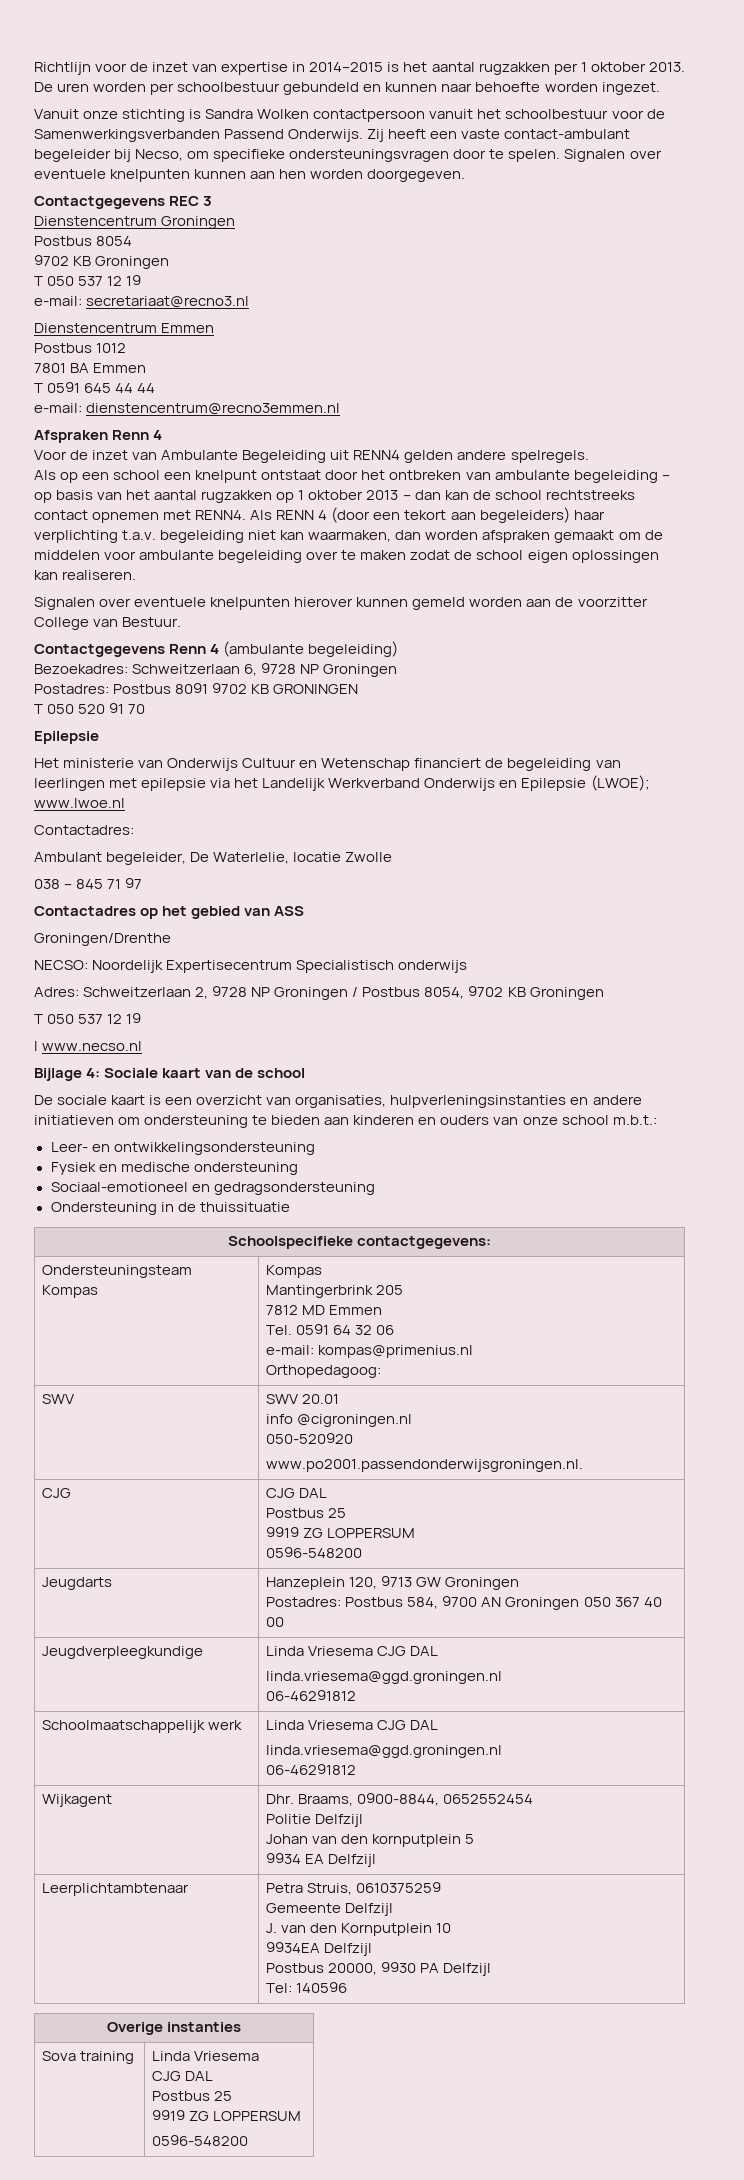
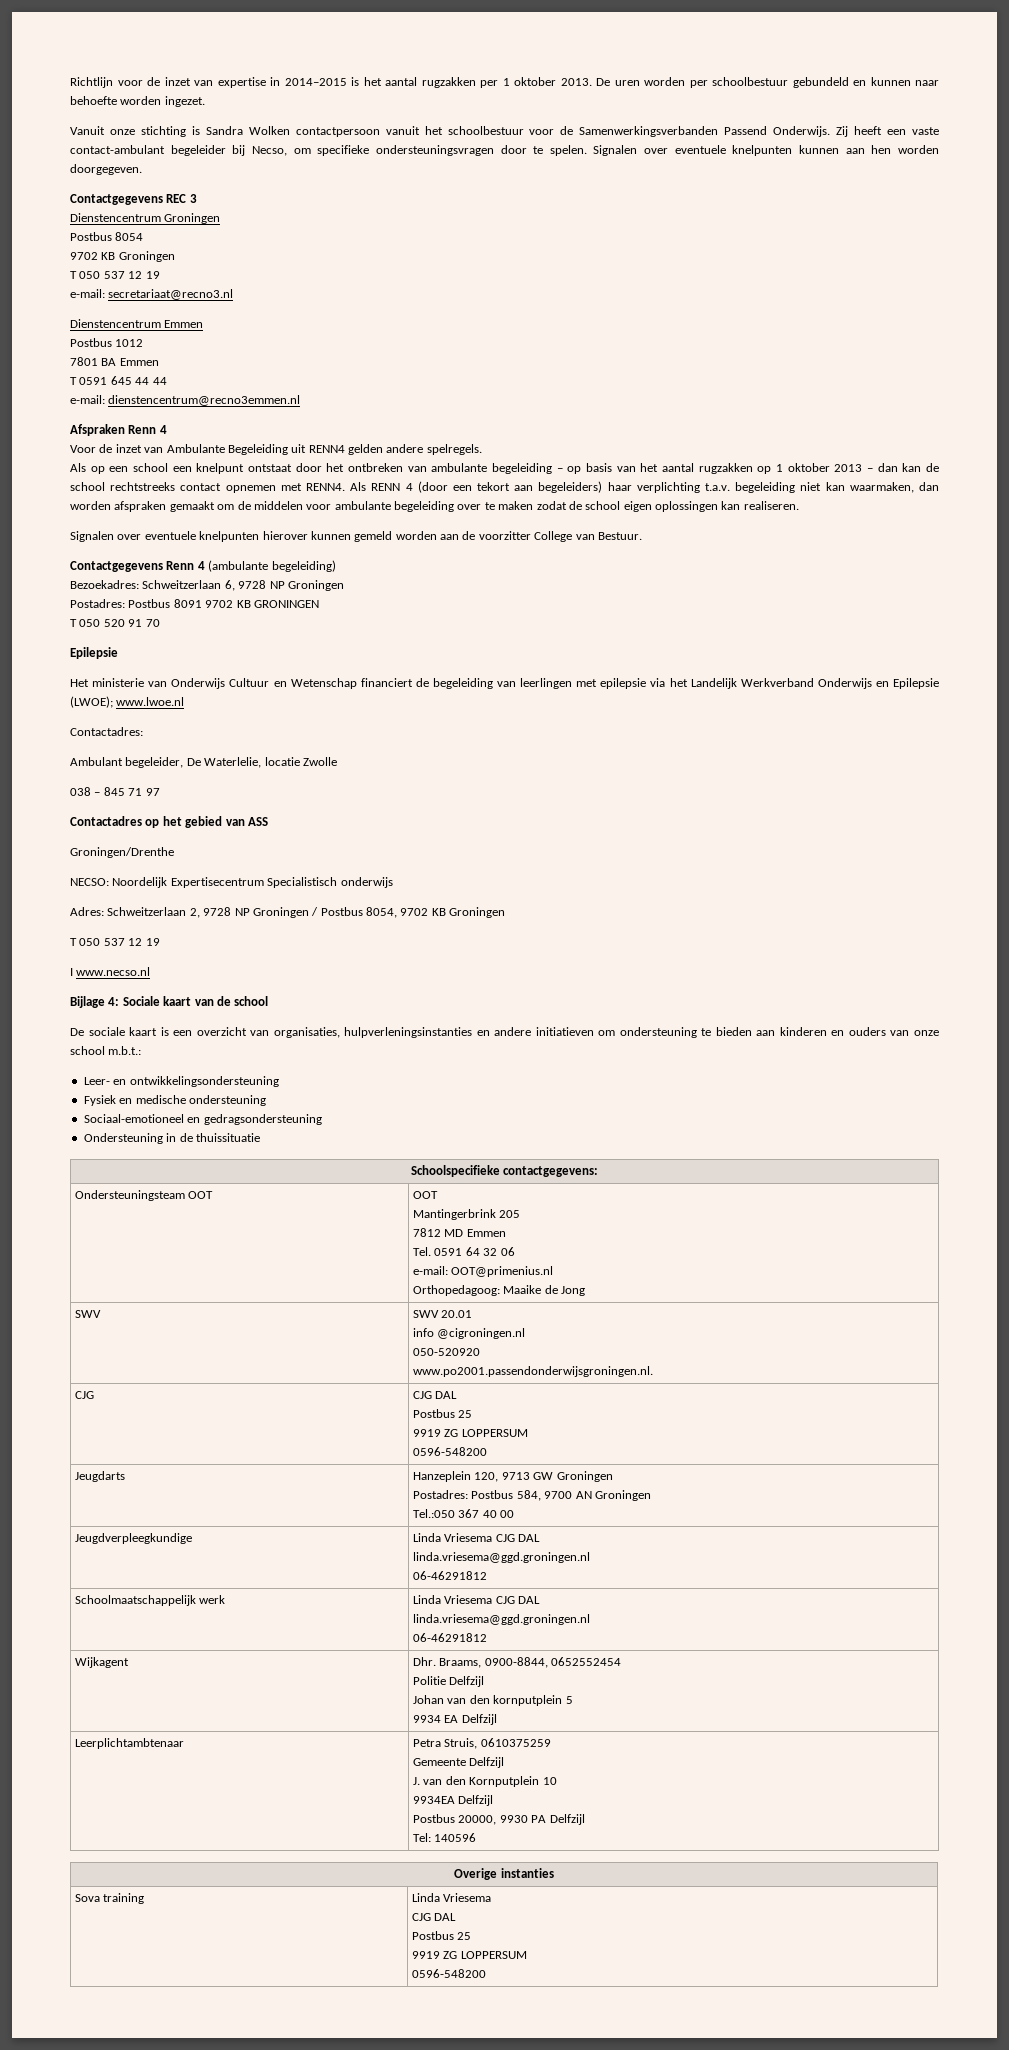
[42,1285,99,1298] [266,1265,323,1278] Kompas | Kompas -> [188,1191,214,1199] [413,1191,439,1199] OOT | OOT
[318,1345,474,1358] kompas@primenius.nl -> [451,1266,554,1277] OOT@primenius.nl
(382, 1371) none -> [503,1285,586,1296] Maaike de Jong
[583,1597,611,1607] 050 -> [413,1509,456,1518] // Tel.:050

